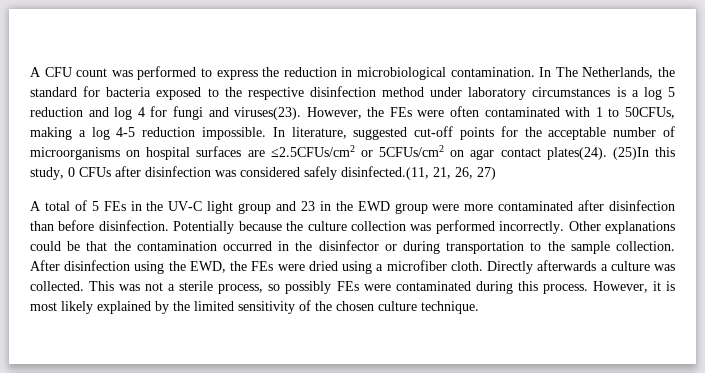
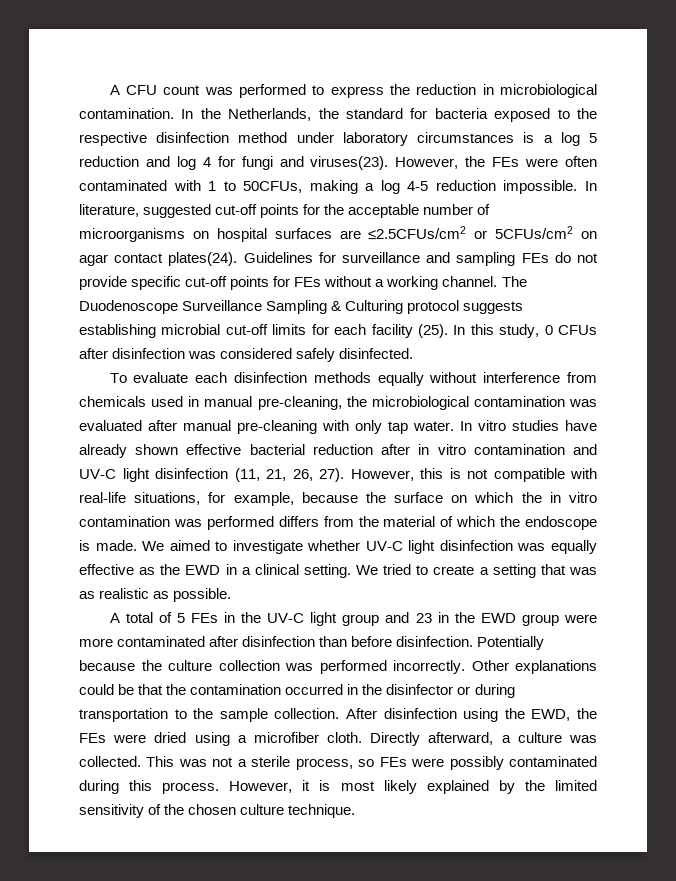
[555,67,578,77] The -> [200,108,221,119] the
[612,147,649,160] (25)In -> [243,252,598,266] [79,276,527,290] [79,300,524,314] [79,324,466,338] Guidelines for surveillance and sampling FEs do not provide specific cut-off points for FEs without a working channel. The Duodenoscope Surveillance Sampling & Culturing protocol suggests establishing microbial cut-off limits for each facility (25). In
[341,166,496,180] disinfected.(11, 21, 26, 27) -> [339,348,414,359] [109,372,597,386] [79,396,597,410] [79,420,597,434] [79,444,597,458] [79,468,597,482] [79,492,597,506] [79,516,597,530] [79,540,598,554] [79,564,597,578] [79,588,232,602] disinfected. // To evaluate each disinfection methods equally without interference from chemicals used in manual pre-cleaning, the microbiological contamination was evaluated after manual pre-cleaning with only tap water. In vitro studies have already shown effective bacterial reduction after in vitro contamination and UV-C light disinfection (11, 21, 26, 27). However, this is not compatible with real-life situations, for example, because the surface on which the in vitro contamination was performed differs from the material of which the endoscope is made. We aimed to investigate whether UV-C light disinfection was equally effective as the EWD in a clinical setting. We tried to create a setting that was as realistic as possible.
[537,260,597,271] afterwards -> [428,732,494,745] afterward,
[285,281,391,294] possibly FEs were -> [379,756,504,770] FEs were possibly

